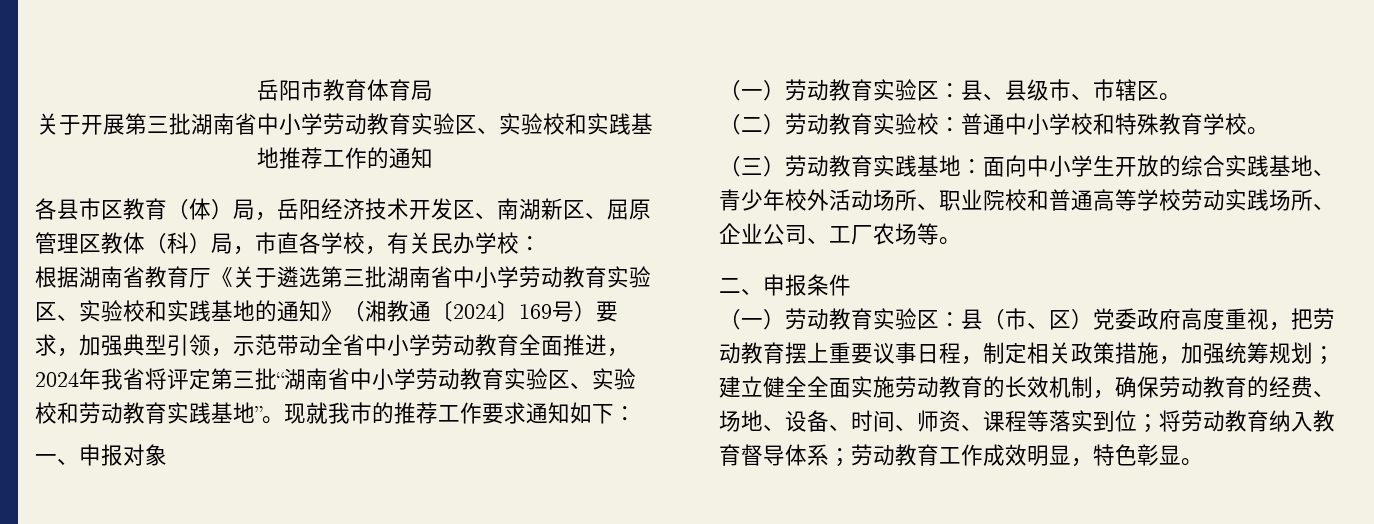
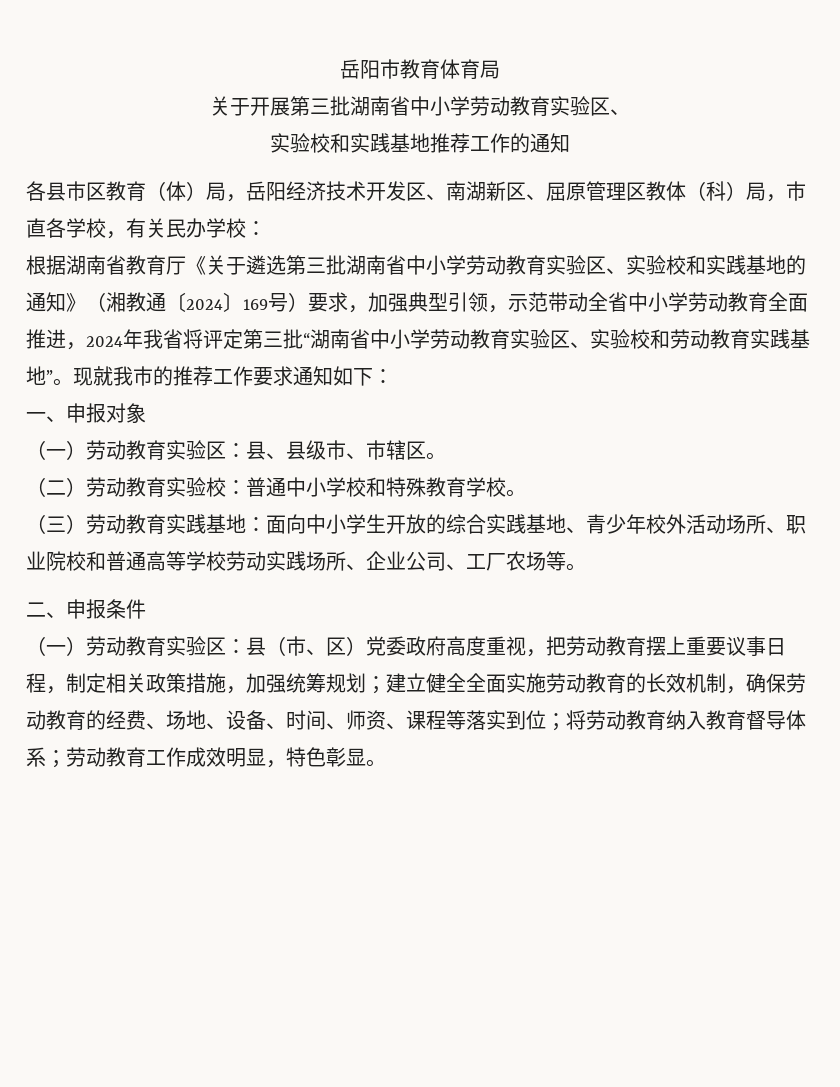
(499, 130) none -> (630, 112) //

